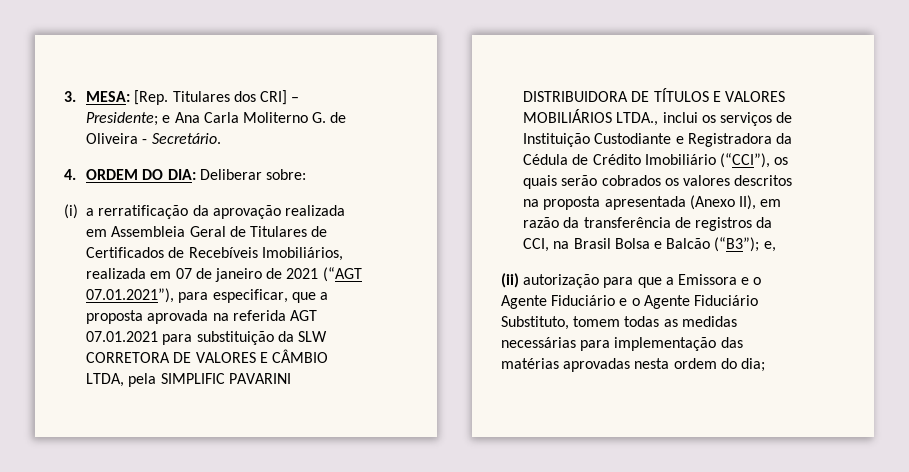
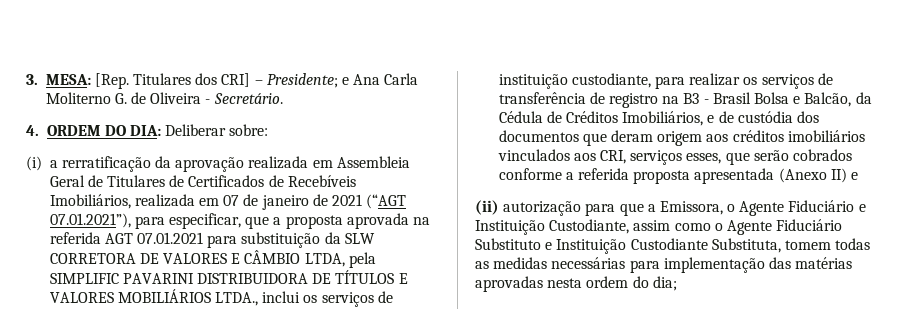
[523,133,793,147] [523,153,789,168] [523,175,793,189] [523,195,782,210] [523,217,773,231] [523,237,776,252] Instituição Custodiante e Registradora da Cédula de Crédito Imobiliário (“CCI”), os quais serão cobrados os valores descritos na proposta apresentada (Anexo II), em razão da transferência de registros da CCI, na Brasil Bolsa e Balcão (“B3”); e, -> [498,73,833,89] [498,92,872,108] [498,111,820,126] [498,130,865,146] [497,149,853,165] [498,168,859,184] instituição custodiante, para realizar os serviços de transferência de registro na B3 - Brasil Bolsa e Balcão, da Cédula de Créditos Imobiliários, e de custódia dos documentos que deram origem aos créditos imobiliários vinculados aos CRI, serviços esses, que serão cobrados conforme a referida proposta apresentada (Anexo II) e
[677,274,750,285] Emissora e -> [659,201,723,215] Emissora,
[631,295,758,309] [501,316,569,330] o Agente Fiduciário Substituto, -> [475,219,843,235] [475,238,781,254] Instituição Custodiante, assim como o Agente Fiduciário Substituto e Instituição Custodiante Substituta,

